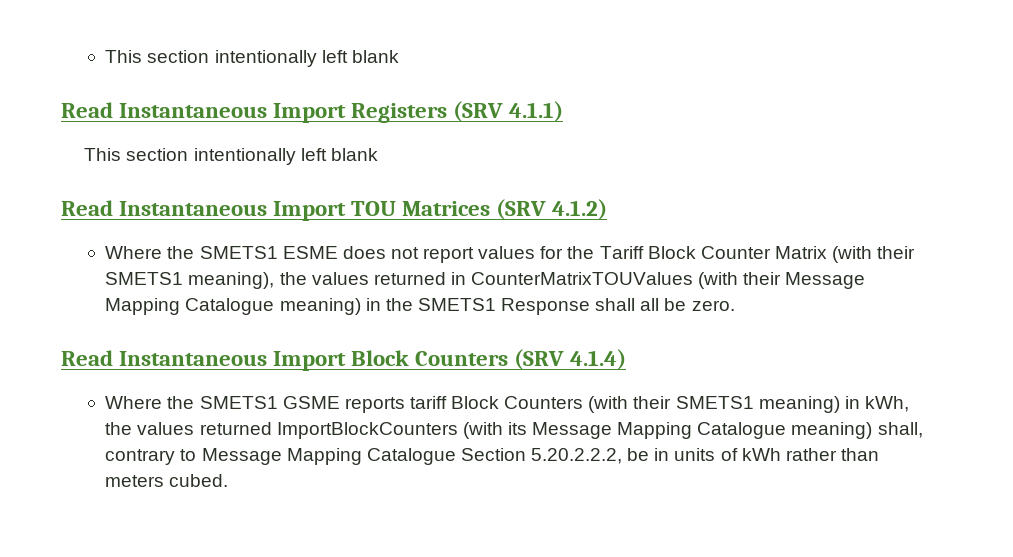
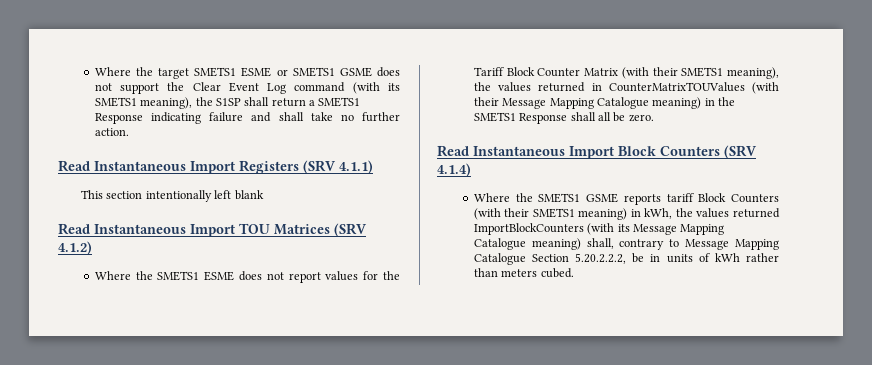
[105,50,399,67] This section intentionally left blank -> [94,67,400,79] [94,82,400,94] [94,97,361,109] [94,112,400,124] [94,128,129,136] Where the target SMETS1 ESME or SMETS1 GSME does not support the Clear Event Log command (with its SMETS1 meaning), the S1SP shall return a SMETS1 Response indicating failure and shall take no further action.

